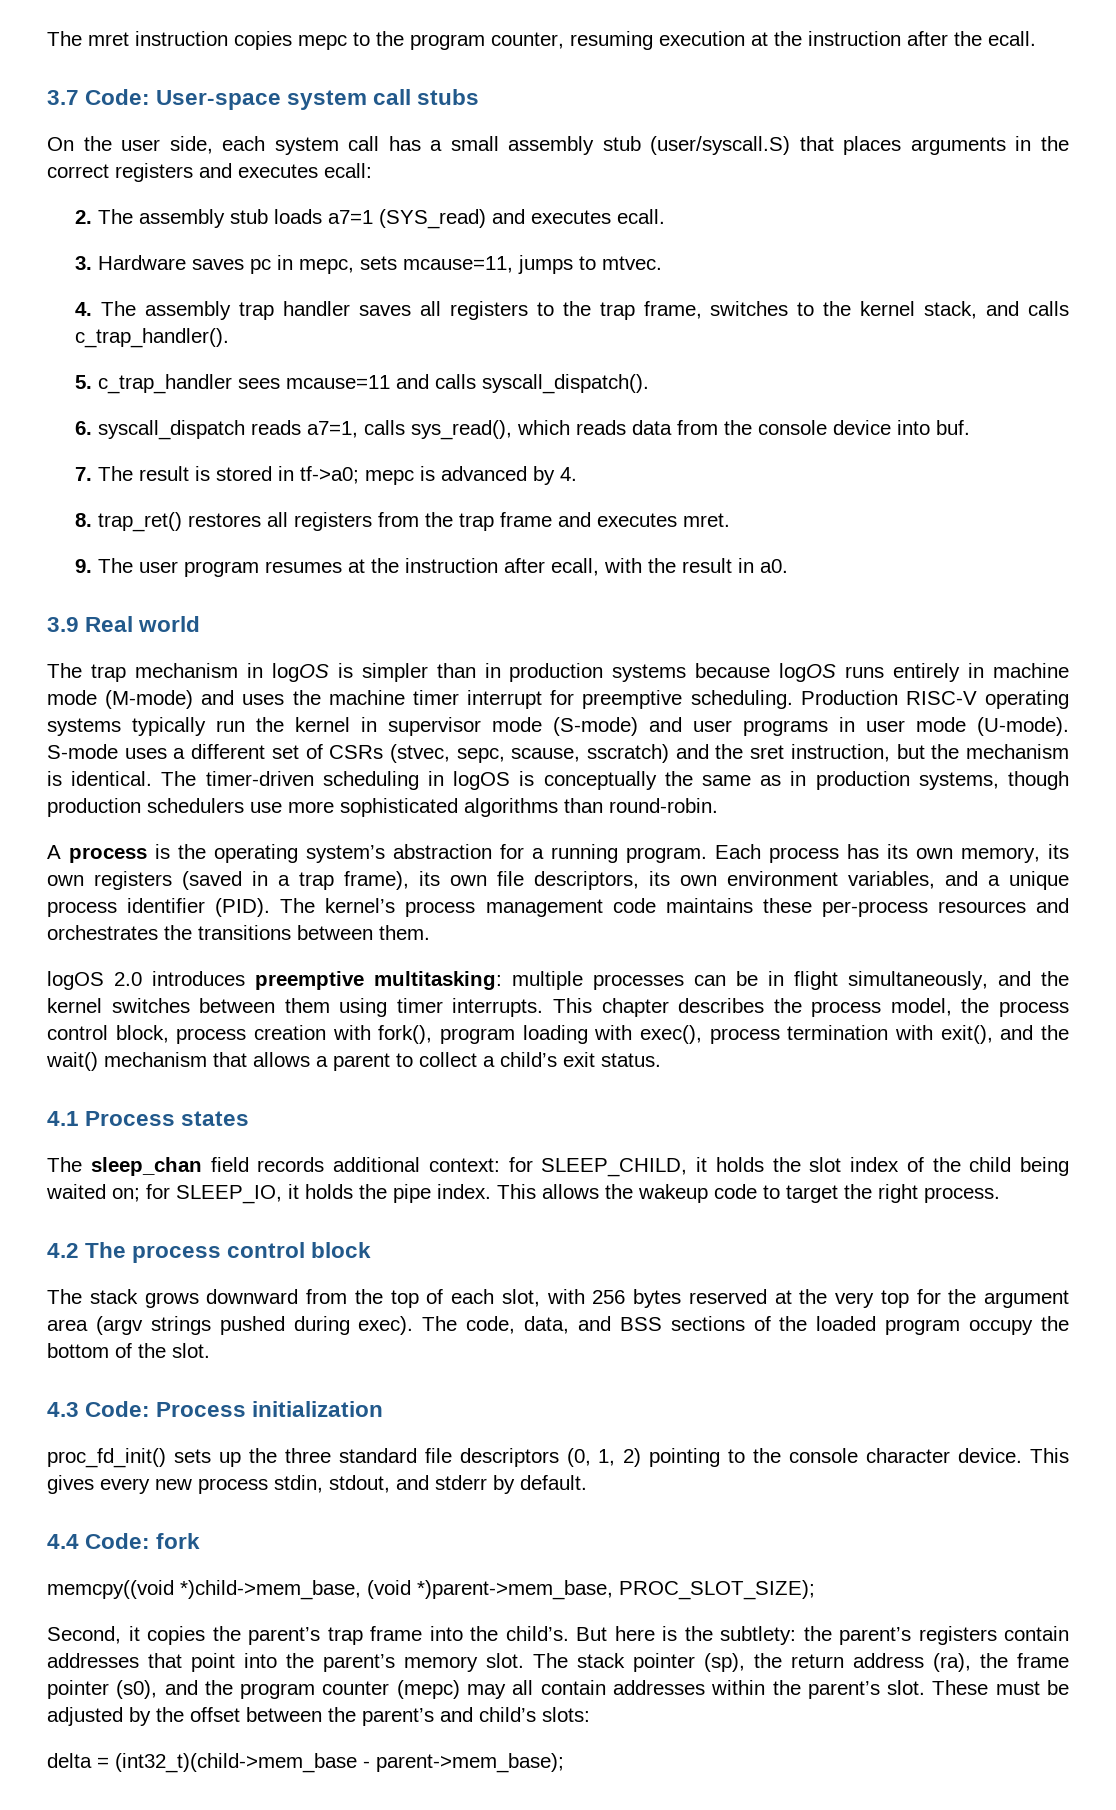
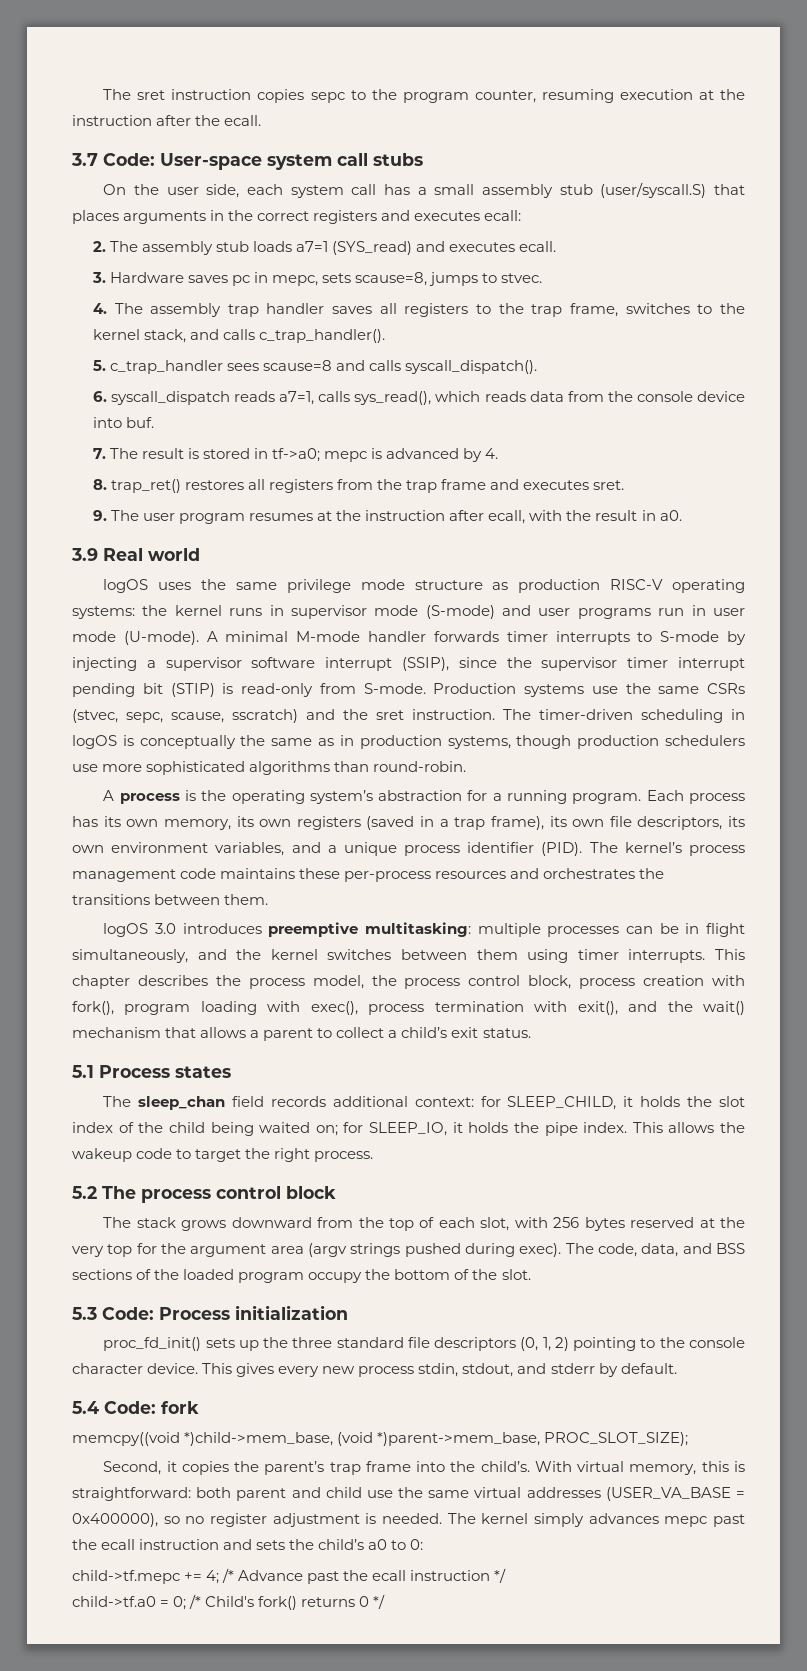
[47,31,129,46] The mret -> [103,89,166,100] The sret
[298,35,347,50] mepc -> [310,92,345,103] sepc
[403,256,514,273] mcause=11, -> [355,272,428,286] scause=8,
[602,256,663,270] mtvec. -> [501,273,543,283] stvec.
[286,375,391,389] mcause=11 -> [263,360,333,371] scause=8
[683,513,731,527] mret. -> [593,480,625,490] sret.
[47,663,1069,682] [47,690,1069,709] [47,717,350,736] The trap mechanism in logOS is simpler than in production systems because logOS runs entirely in machine mode (M-mode) and uses the machine timer interrupt for preemptive scheduling. Production RISC-V operating systems typically run the kernel -> [103,579,745,593] [72,605,263,619] logOS uses the same privilege mode structure as production RISC-V operating systems: the kernel runs
(828, 728) none -> [658,608,685,616] run
[47,744,323,759] S-mode uses a different set of -> [206,631,747,645] [72,657,745,671] [72,683,700,697] A minimal M-mode handler forwards timer interrupts to S-mode by injecting a supervisor software interrupt (SSIP), since the supervisor timer interrupt pending bit (STIP) is read-only from S-mode. Production systems use the same
[790,744,1070,762] [47,771,153,786] instruction, but the mechanism is identical. -> [412,709,495,720] instruction.
[114,972,142,986] 2.0 -> [154,923,176,934] 3.0
[47,1111,79,1126] 4.1 -> [72,1065,94,1078] 5.1
[47,1243,79,1258] 4.2 -> [72,1186,97,1199] 5.2
[47,1402,79,1417] 4.3 -> [72,1307,97,1320] 5.3
[47,1534,79,1549] 4.4 -> [72,1401,99,1414] 5.4
[576,1626,1069,1645] [47,1653,1069,1672] [47,1680,1069,1699] [47,1707,590,1726] [47,1753,564,1773] But here is the subtlety: the parent’s registers contain addresses that point into the parent’s memory slot. The stack pointer (sp), the return address (ra), the frame pointer (s0), and the program counter (mepc) may all contain addresses within the parent’s slot. These must be adjusted by the offset between the parent’s and child’s slots: // delta = (int32_t)(child->mem_base - parent->mem_base); -> [534,1461,746,1475] [72,1487,746,1501] [72,1513,745,1527] [72,1539,424,1550] [72,1568,507,1584] [72,1594,386,1610] With virtual memory, this is straightforward: both parent and child use the same virtual addresses (USER_VA_BASE = 0x400000), so no register adjustment is needed. The kernel simply advances mepc past the ecall instruction and sets the child’s a0 to 0: // child->tf.mepc += 4; /* Advance past the ecall instruction */ // child->tf.a0 = 0; /* Child's fork() returns 0 */

